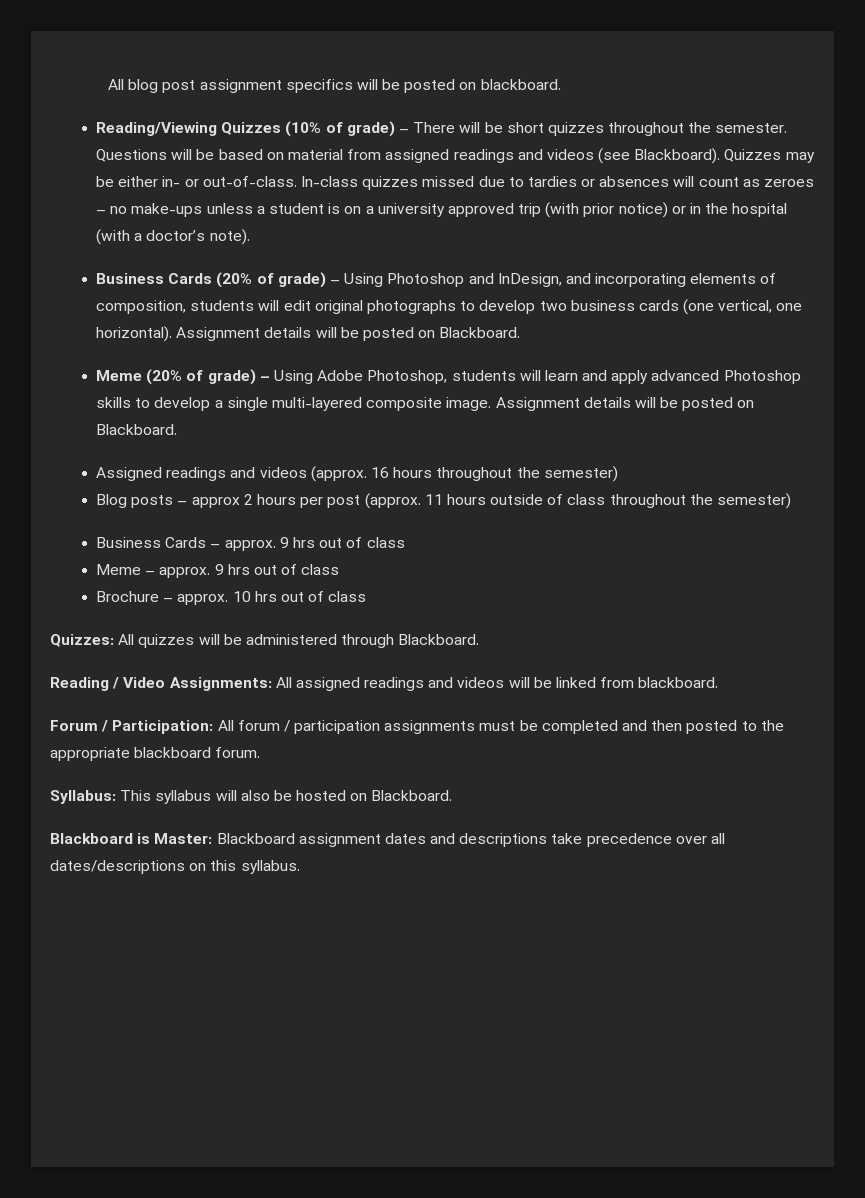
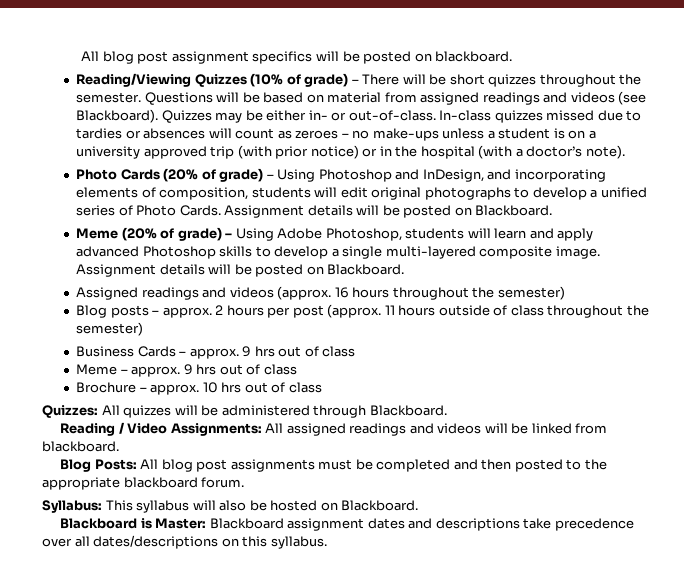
[96,273,165,284] Business -> [76,169,118,180] Photo
[539,299,803,315] [96,326,173,342] two business cards (one vertical, one horizontal). -> [590,187,647,198] [76,205,221,216] a unified series of Photo Cards.
[191,497,240,508] approx -> [162,307,212,318] approx.
[50,720,381,734] Forum / Participation: All forum / participation -> [60,459,228,472] Blog Posts: All blog post

